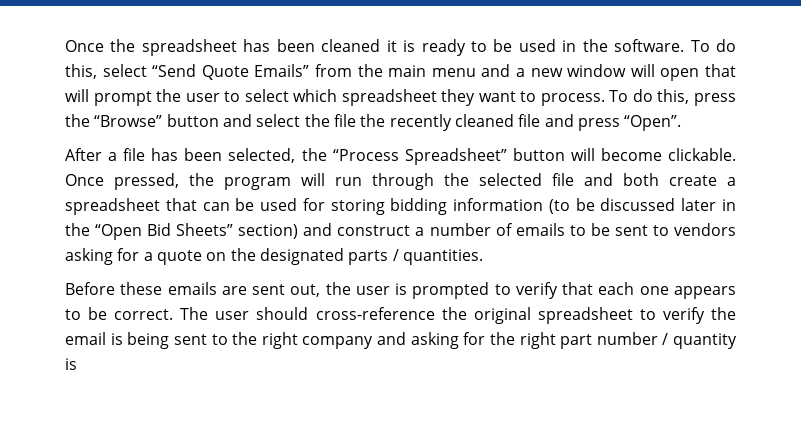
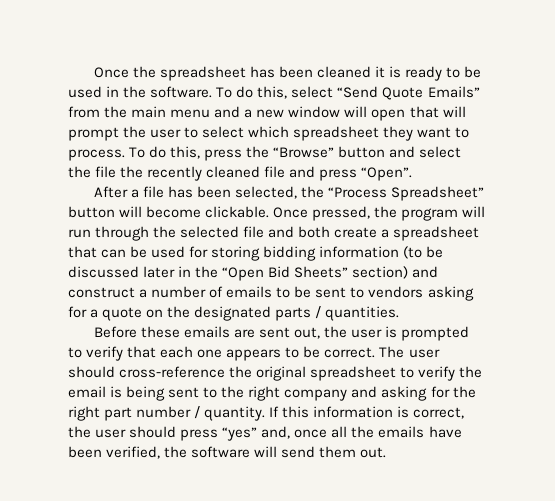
[673,333,737,349] [65,358,77,370] quantity is -> [204,406,465,421] [68,426,462,441] [68,446,387,459] quantity. If this information is correct, the user should press “yes” and, once all the emails have been verified, the software will send them out.

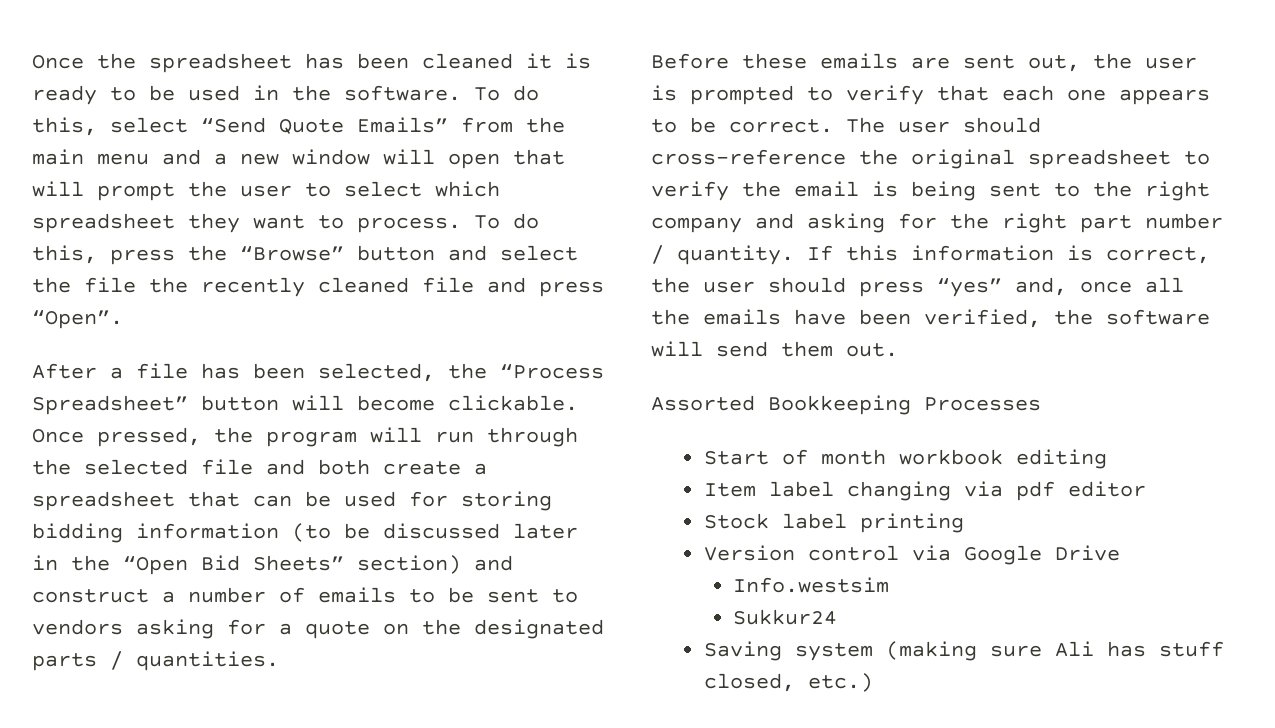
(387, 452) none -> [651,395,1041,415] [704,449,1108,469] [704,481,1147,501] [704,513,965,533] [704,545,1121,565] [733,577,890,593] [733,609,838,625] [704,641,1225,661] [704,673,874,692] // Assorted Bookkeeping Processes // Start of month workbook editing // Item label changing via pdf editor // Stock label printing // Version control via Google Drive // Info.westsim // Sukkur24 // Saving system (making sure Ali has stuff closed, etc.)

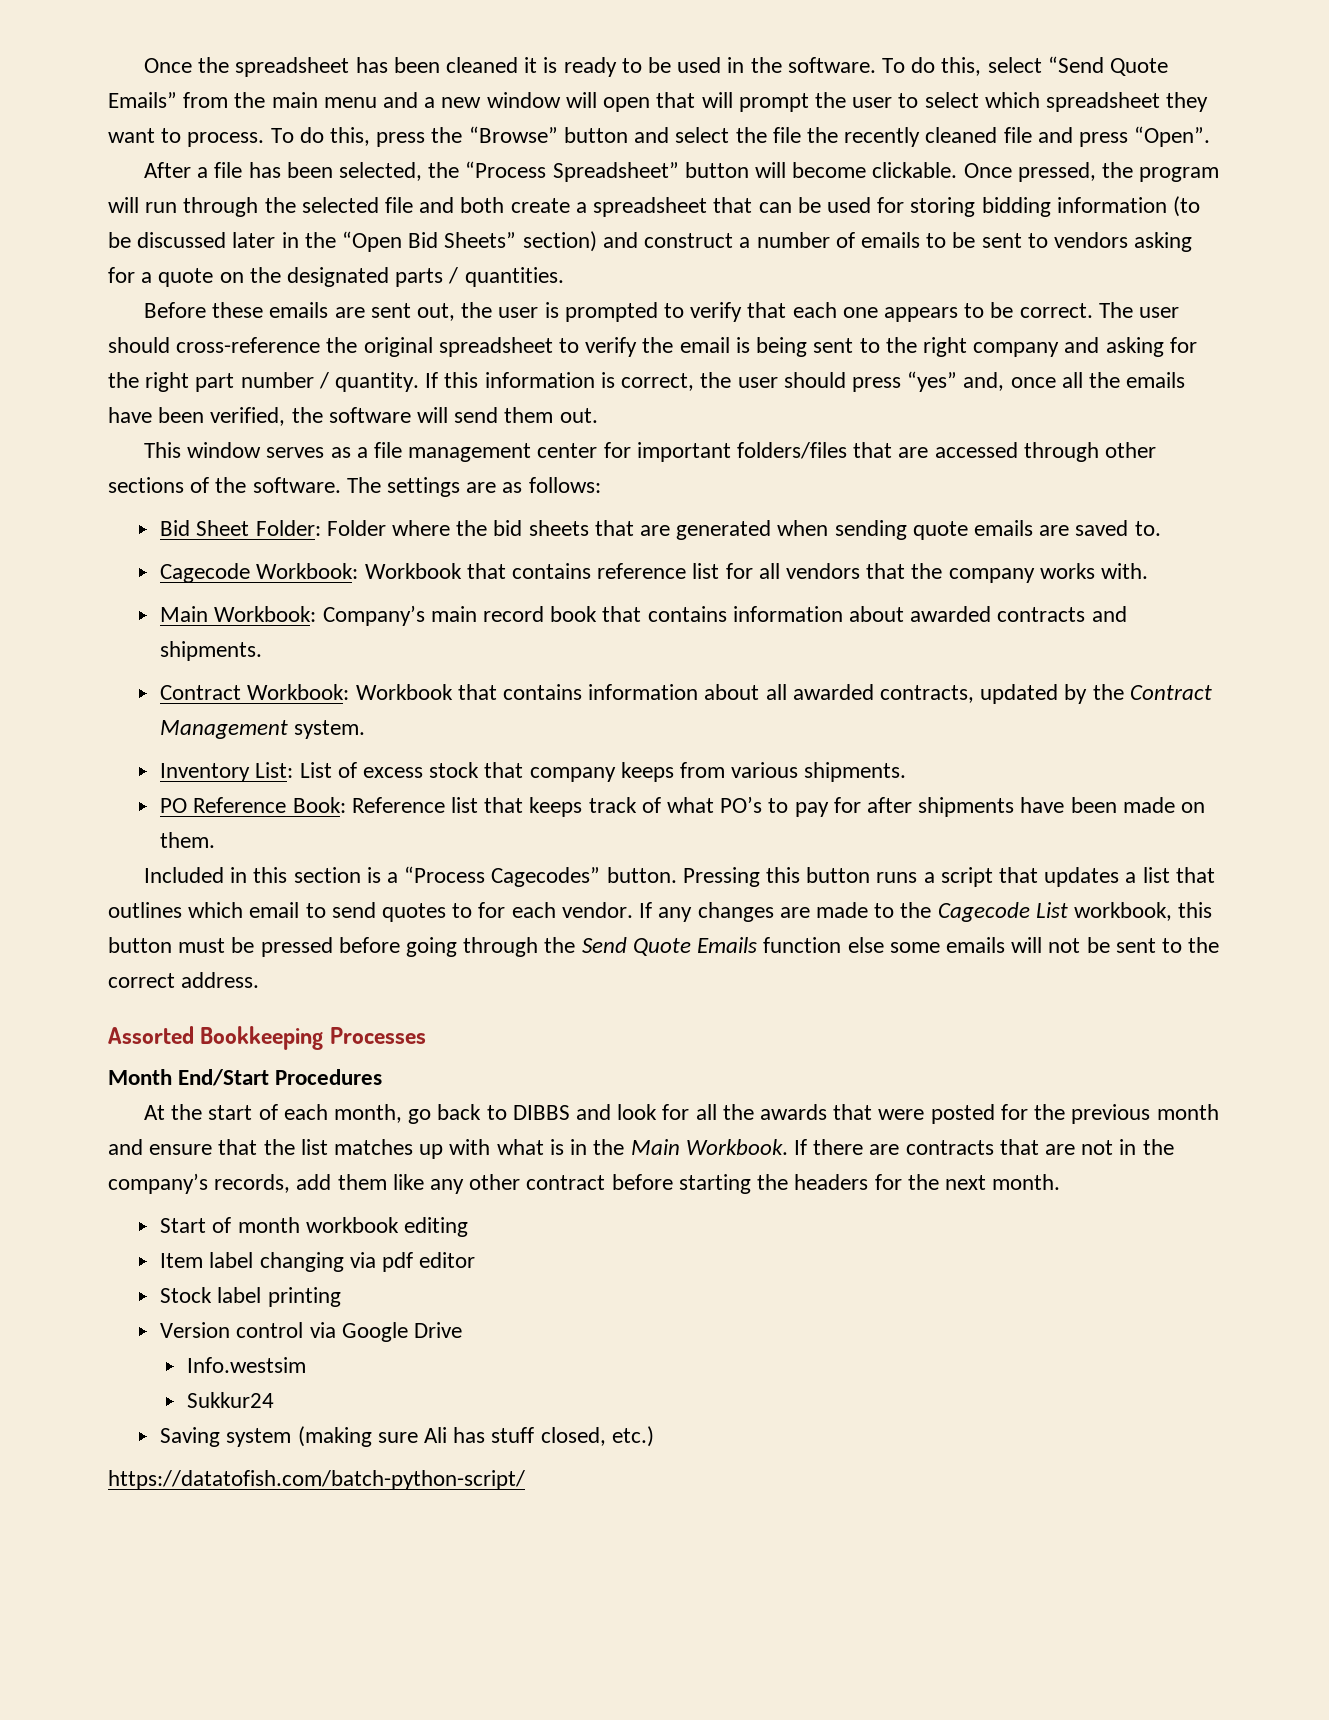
[651,395,1041,415] Assorted Bookkeeping Processes -> [143,442,1157,462] [108,477,601,497] [160,520,1161,540] [160,563,1149,583] [160,605,1127,626] [160,641,263,661] [160,684,1212,704] [160,720,366,739] [160,762,907,782] [160,796,1206,817] [160,832,216,848] [143,866,1215,887] [108,902,1213,922] [108,937,1220,957] [108,972,260,988] [108,1026,426,1050] [108,1069,383,1086] [143,1104,1219,1124] [108,1139,1174,1159] [108,1173,1061,1194] This window serves as a file management center for important folders/files that are accessed through other sections of the software. The settings are as follows: // Bid Sheet Folder: Folder where the bid sheets that are generated when sending quote emails are saved to. // Cagecode Workbook: Workbook that contains reference list for all vendors that the company works with. // Main Workbook: Company’s main record book that contains information about awarded contracts and shipments. // Contract Workbook: Workbook that contains information about all awarded contracts, updated by the Contract Management system. // Inventory List: List of excess stock that company keeps from various shipments. // PO Reference Book: Reference list that keeps track of what PO’s to pay for after shipments have been made on them. // Included in this section is a “Process Cagecodes” button. Pressing this button runs a script that updates a list that outlines which email to send quotes to for each vendor. If any changes are made to the Cagecode List workbook, this button must be pressed before going through the Send Quote Emails function else some emails will not be sent to the correct address. // Assorted Bookkeeping Processes // Month End/Start Procedures // At the start of each month, go back to DIBBS and look for all the awards that were posted for the previous month and ensure that the list matches up with what is in the Main Workbook. If there are contracts that are not in the company’s records, add them like any other contract before starting the headers for the next month.
(874, 682) none -> [108,1470,525,1490] // https://datatofish.com/batch-python-script/

